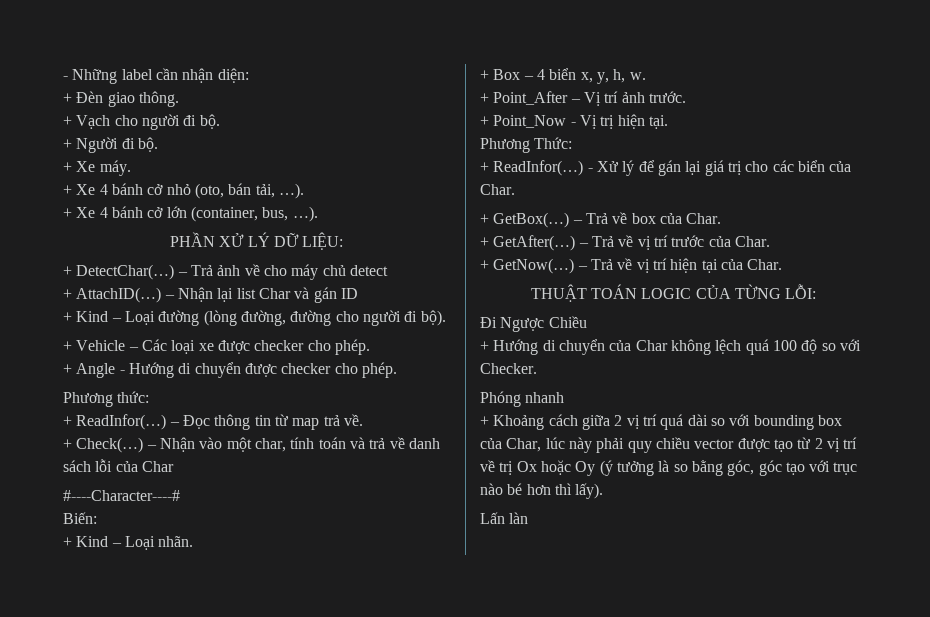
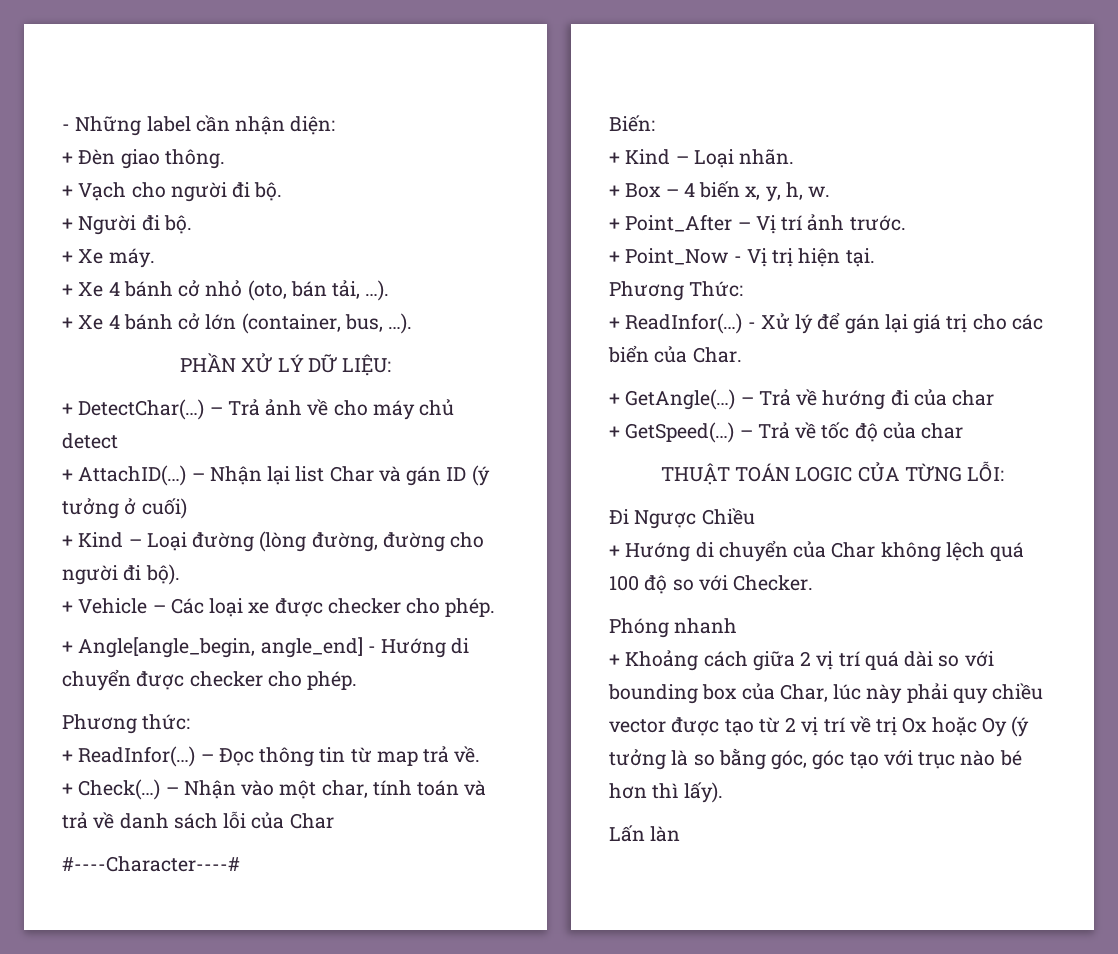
(358, 293) none -> [471,465,490,486] [62,498,187,519] (ý tưởng ở cuối)
[76,363,116,378] Angle -> [78,637,363,658] Angle[angle_begin, angle_end]
[549,68,577,80] biển -> [699,181,741,198] biến
[493,212,722,228] [480,235,770,251] [480,258,783,274] GetBox(…) – Trả về box của Char. // + GetAfter(…) – Trả về vị trí trước của Char. // + GetNow(…) – Trả về vị trí hiện tại của Char. -> [625,389,995,410] [609,422,964,443] GetAngle(…) – Trả về hướng đi của char // + GetSpeed(…) – Trả về tốc độ của char

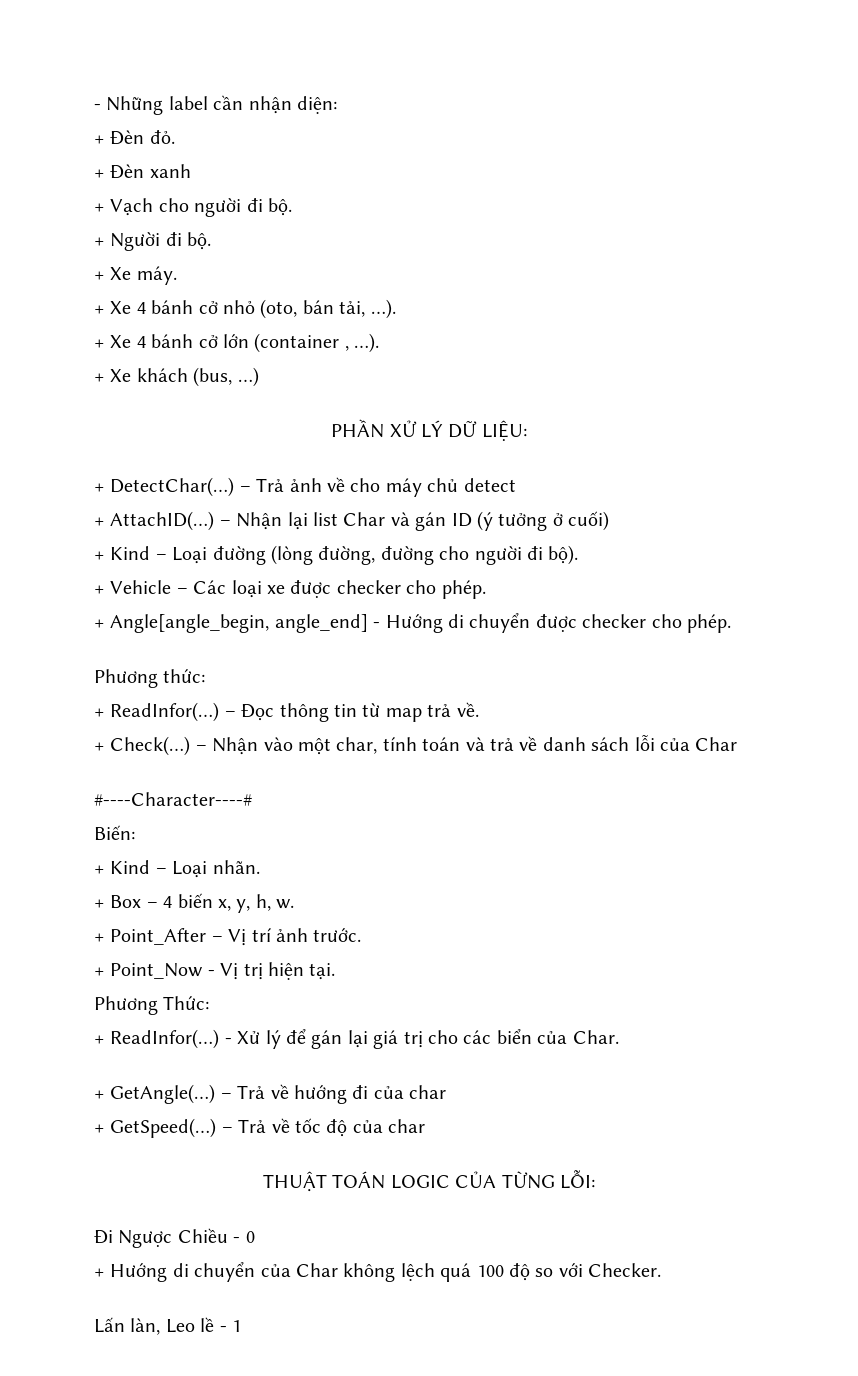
[120,149,225,169] giao thông. -> [149,130,175,144] [94,164,191,179] đỏ. // + Đèn xanh
[241,313,413,334] (container, bus, …). -> [254,333,380,353] [94,367,259,387] (container , …). // + Xe khách (bus, …)
(755, 516) none -> [233,1231,255,1243] - 0
[609,618,738,638] [609,650,994,671] [608,683,1044,704] [609,716,1030,737] [609,748,1022,770] [609,782,723,803] [609,825,681,842] Phóng nhanh // + Khoảng cách giữa 2 vị trí quá dài so với bounding box của Char, lúc này phải quy chiều vector được tạo từ 2 vị trí về trị Ox hoặc Oy (ý tưởng là so bằng góc, góc tạo với trục nào bé hơn thì lấy). // Lấn làn -> [94,1317,242,1335] Lấn làn, Leo lề - 1

